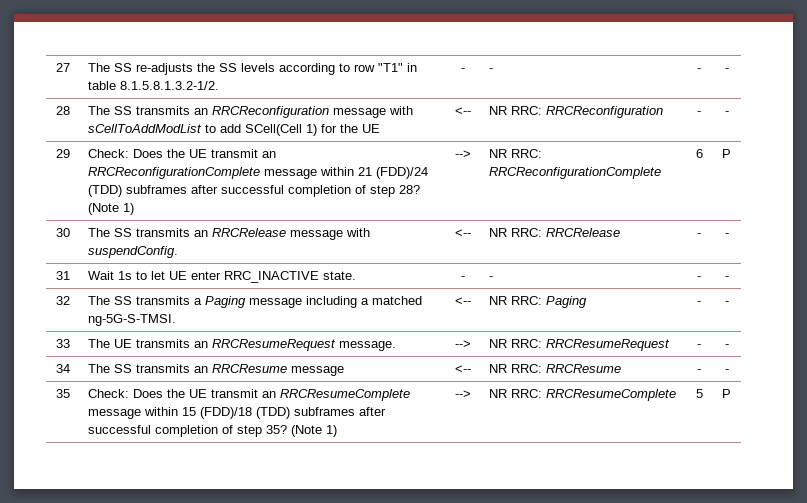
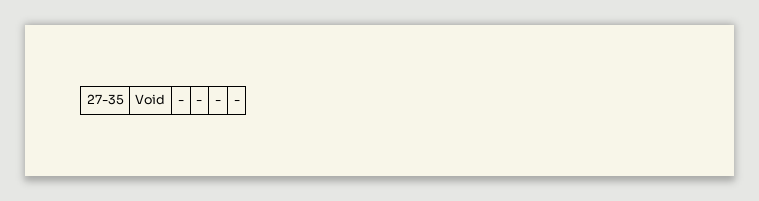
[56,63,70,72] [88,63,418,75] [88,81,220,90] [460,68,465,72] [489,68,494,72] [697,68,701,72] [724,68,729,72] [56,106,70,115] [88,106,414,118] [88,124,381,136] [454,107,471,115] [489,106,664,118] [697,111,701,115] [724,111,729,115] [56,149,70,158] [88,149,277,158] [88,167,429,179] [88,185,421,197] [88,203,135,215] [454,150,471,158] [489,149,543,158] [489,167,662,179] [695,149,703,158] [722,149,731,158] [56,228,70,237] [88,228,371,240] [88,246,179,258] [454,229,471,237] [489,228,621,237] [697,233,701,237] [724,233,729,237] [56,271,70,280] [88,271,357,283] [460,276,465,280] [489,276,494,280] [697,276,701,280] [724,276,729,280] [56,296,70,305] [88,296,423,308] [88,314,177,326] [454,297,471,305] [489,296,588,308] [697,301,701,305] [724,301,729,305] [56,339,70,348] [88,339,397,351] [454,340,471,348] [489,339,671,351] [697,344,701,348] [724,344,729,348] [56,364,70,373] [88,364,345,376] [454,365,471,373] [489,364,622,373] [697,369,701,373] [724,369,729,373] [56,389,70,398] [88,389,411,401] [88,407,387,419] [88,425,338,437] [454,390,471,398] [489,389,677,401] [695,389,703,398] [722,389,731,398] 27 | The SS re-adjusts the SS levels according to row "T1" in table 8.1.5.8.1.3.2-1/2. | - | - | - | - // 28 | The SS transmits an RRCReconfiguration message with sCellToAddModList to add SCell(Cell 1) for the UE | <-- | NR RRC: RRCReconfiguration | - | - // 29 | Check: Does the UE transmit an RRCReconfigurationComplete message within 21 (FDD)/24 (TDD) subframes after successful completion of step 28? (Note 1) | --> | NR RRC: RRCReconfigurationComplete | 6 | P // 30 | The SS transmits an RRCRelease message with suspendConfig. | <-- | NR RRC: RRCRelease | - | - // 31 | Wait 1s to let UE enter RRC_INACTIVE state. | - | - | - | - // 32 | The SS transmits a Paging message including a matched ng-5G-S-TMSI. | <-- | NR RRC: Paging | - | - // 33 | The UE transmits an RRCResumeRequest message. | --> | NR RRC: RRCResumeRequest | - | - // 34 | The SS transmits an RRCResume message | <-- | NR RRC: RRCResume | - | - // 35 | Check: Does the UE transmit an RRCResumeComplete message within 15 (FDD)/18 (TDD) subframes after successful completion of step 35? (Note 1) | --> | NR RRC: RRCResumeComplete | 5 | P -> [86,94,124,105] [134,94,165,105] [178,100,184,104] [195,100,202,104] [215,100,221,104] [233,100,240,104] 27-35 | Void | - | - | - | -

